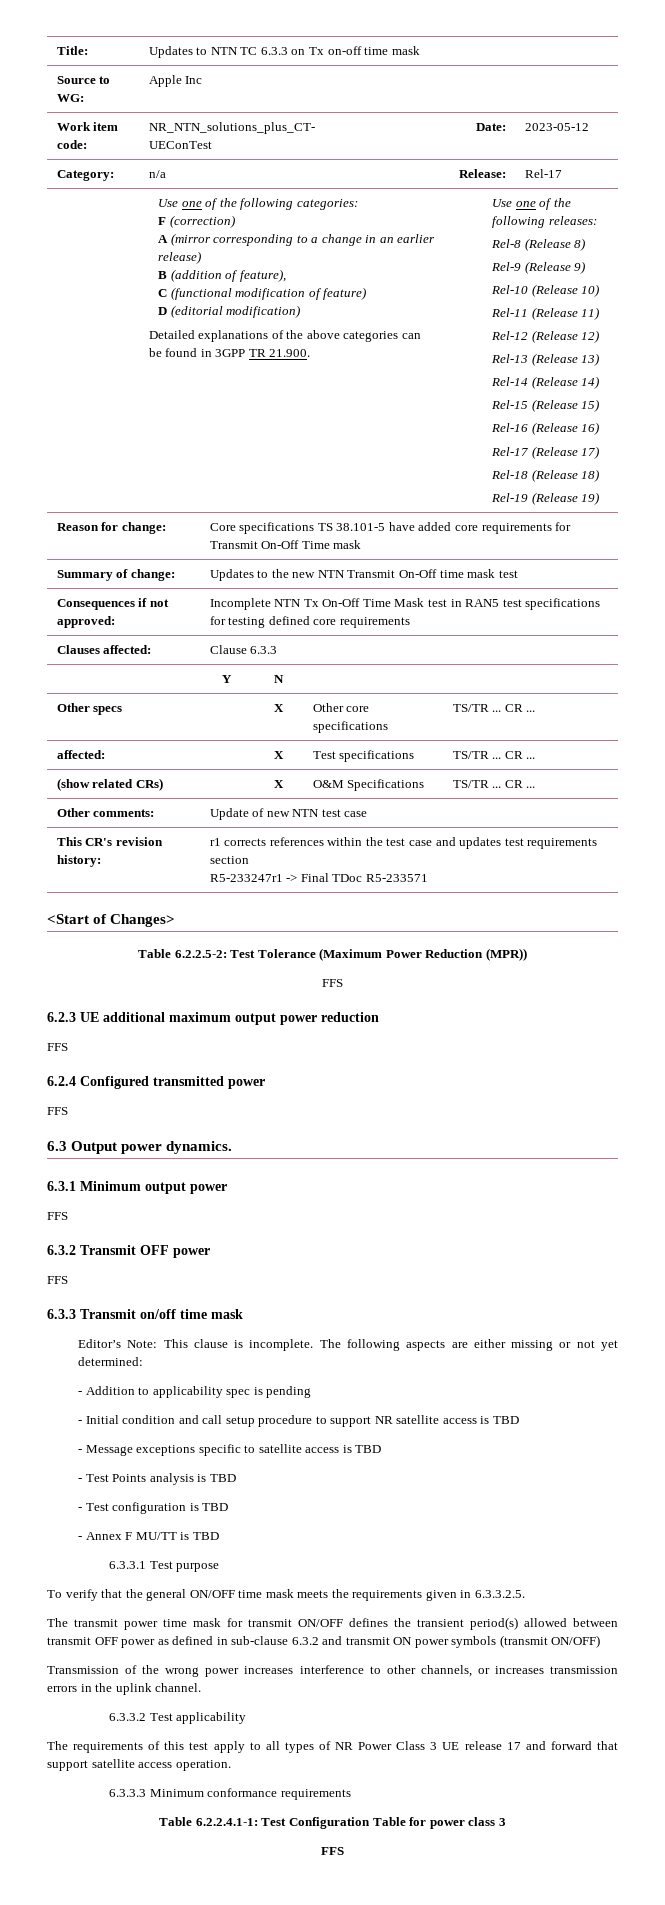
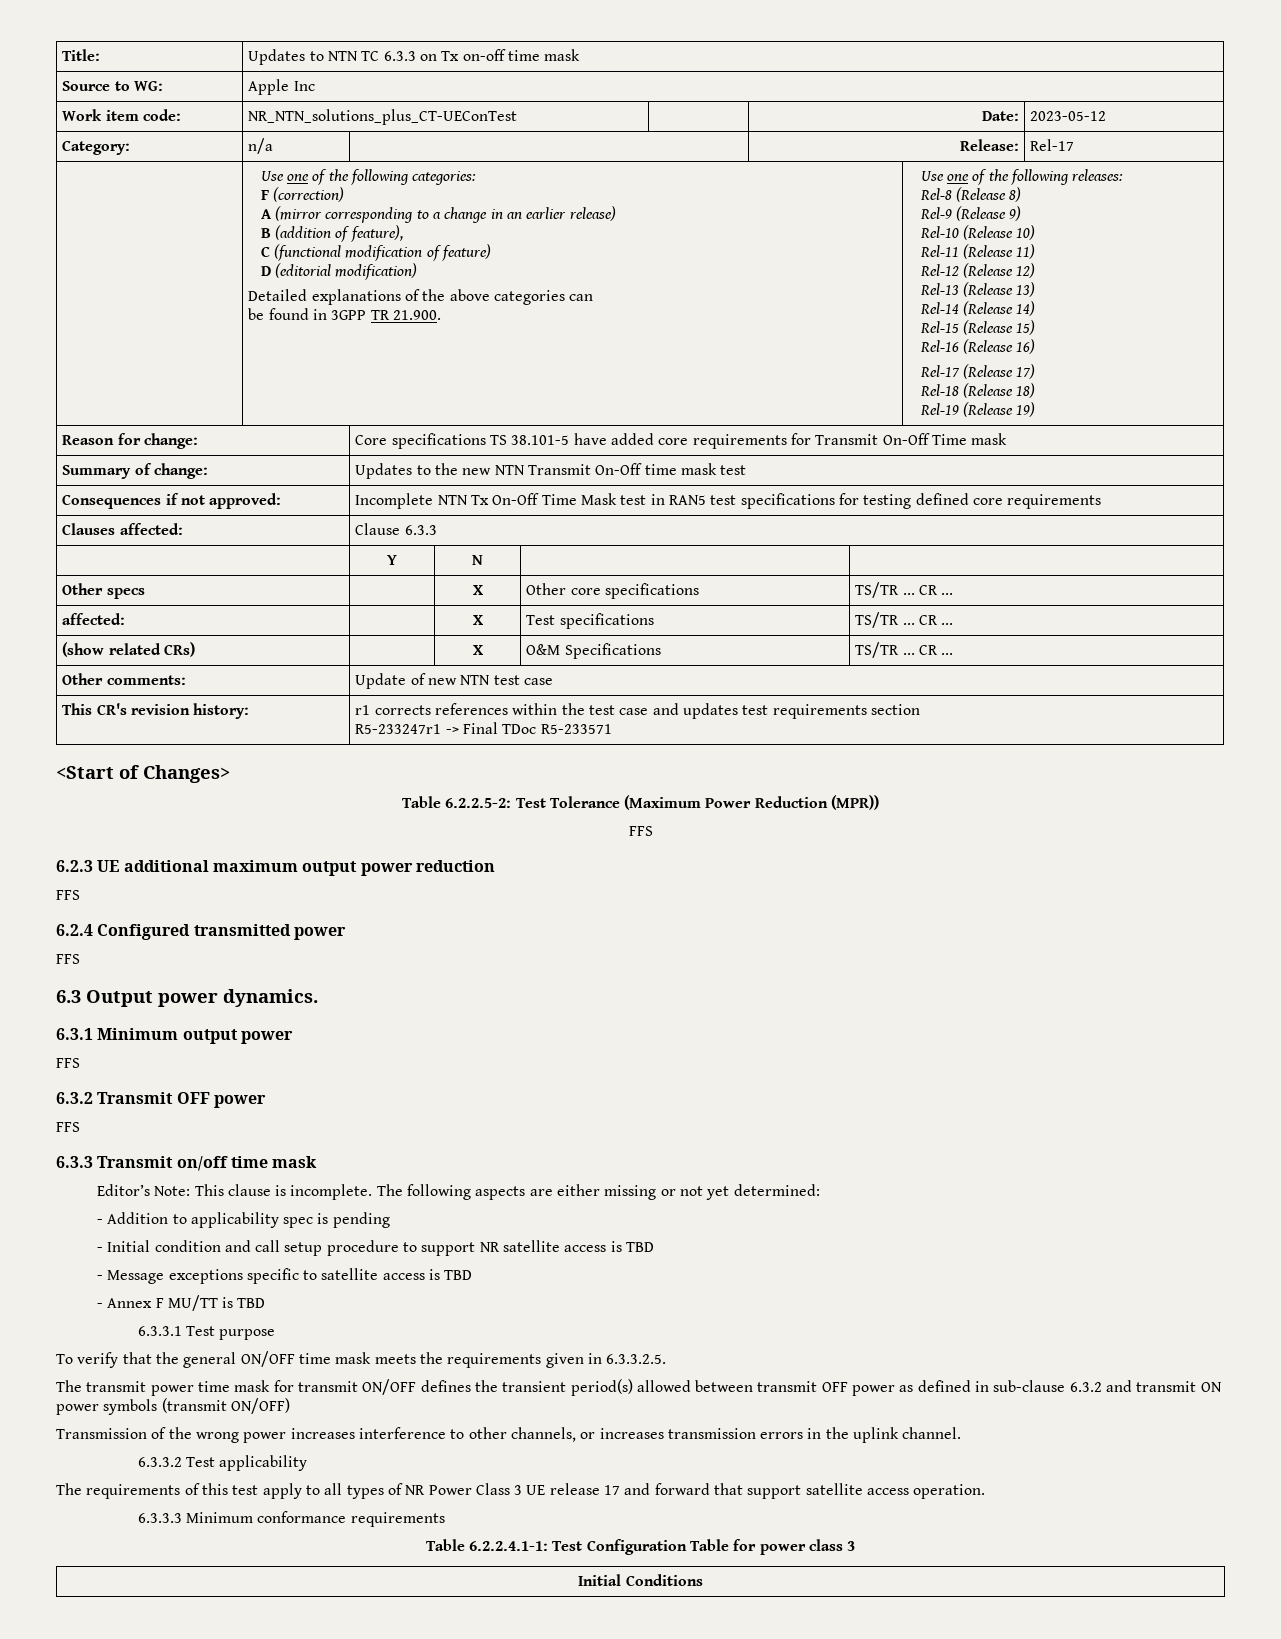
[78,1473,236,1485] [78,1502,229,1514] // - Test Points analysis is TBD // - Test configuration is TBD -> (473, 1275) none
[321,1847,344,1855] // FFS -> [578,1574,703,1586] // Initial Conditions

